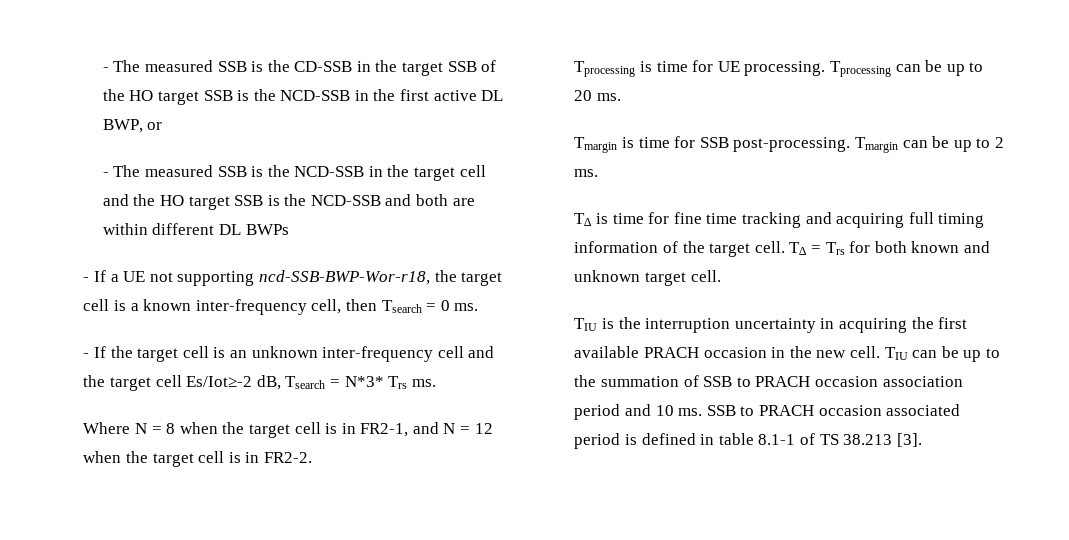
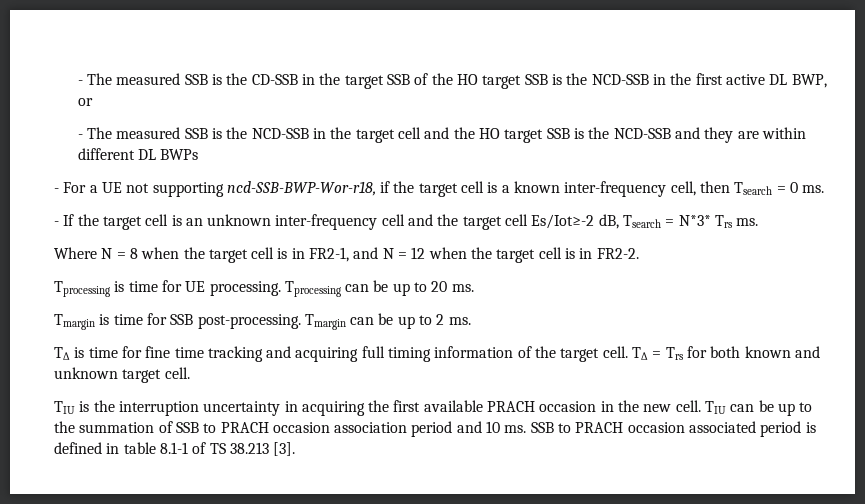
[416,194,449,206] both -> [704,127,734,143] they
[93,270,106,282] If -> [63,182,87,193] For
(430, 277) none -> [380,181,391,193] if

